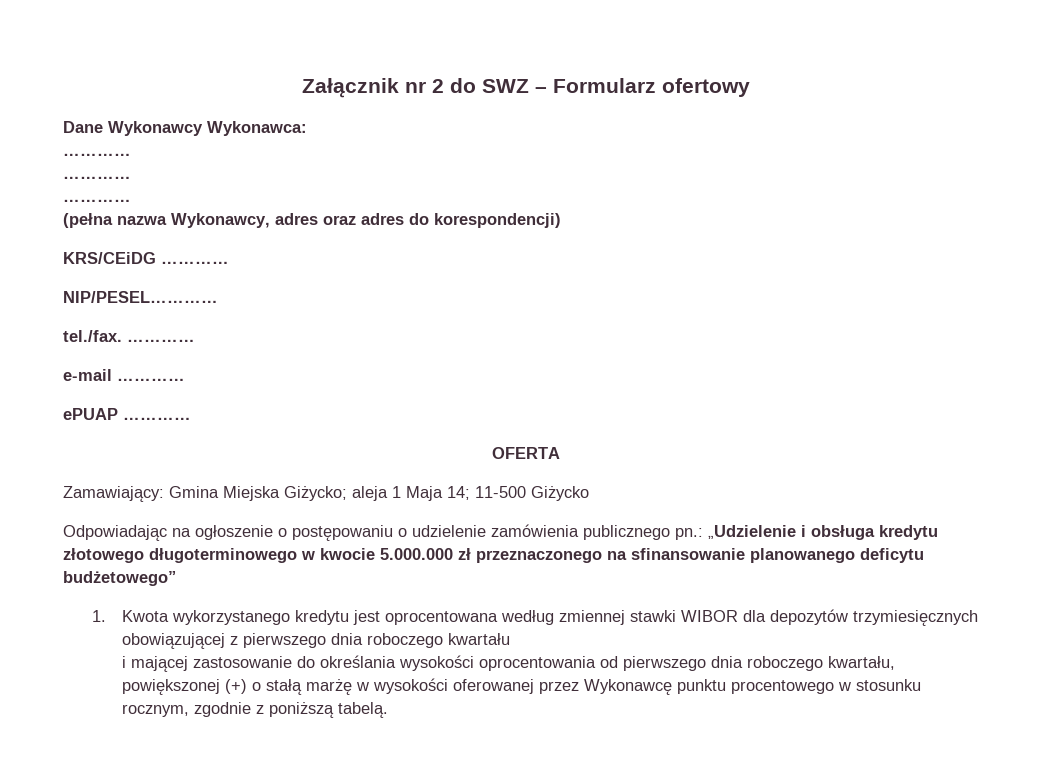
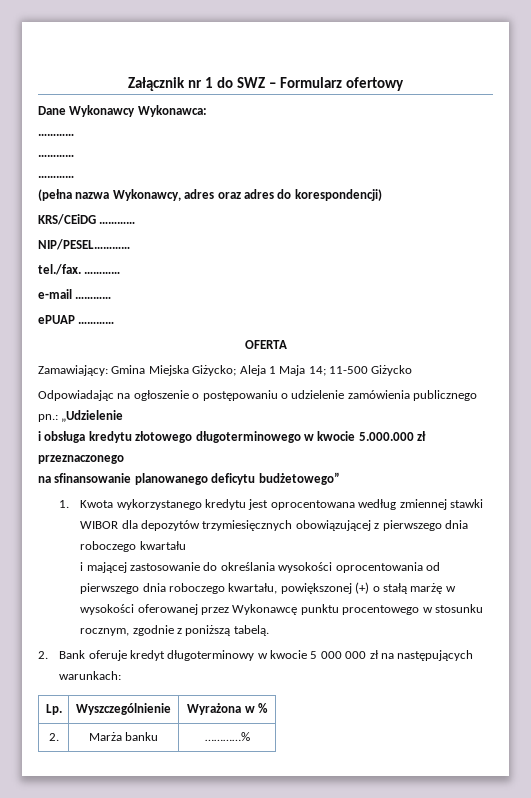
[431,79,444,93] 2 -> [205,77,214,88] 1
[352,486,388,501] aleja -> [239,365,266,376] Aleja
(796, 532) none -> (124, 416) //
(602, 556) none -> (124, 459) //
(388, 710) none -> [38,650,474,661] [59,671,122,680] [45,704,62,715] [76,703,171,715] [187,703,268,715] [48,733,59,741] [88,732,159,741] [204,732,250,741] // 2. Bank oferuje kredyt długoterminowy w kwocie 5 000 000 zł na następujących warunkach: // Lp. | Wyszczególnienie | Wyrażona w % // 2. | Marża banku | …………%

